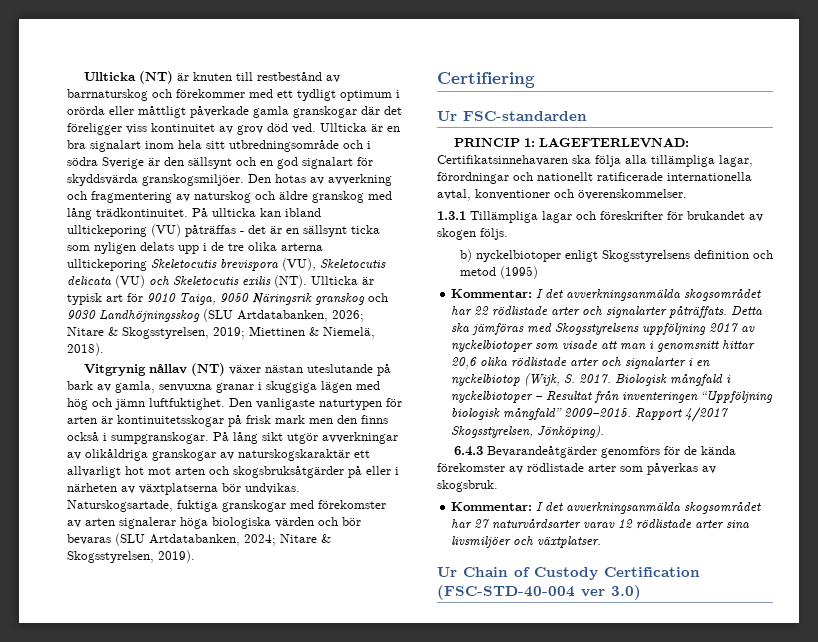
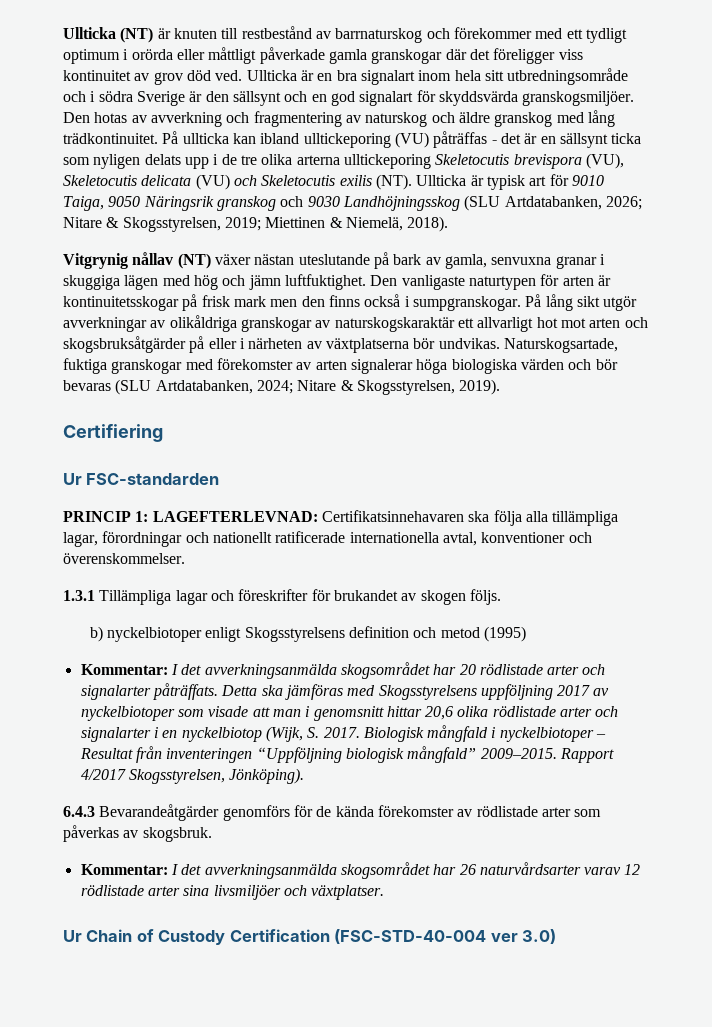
[474,306,490,315] 22 -> [459,664,476,675] 20
[474,519,491,528] 27 -> [459,864,476,875] 26

